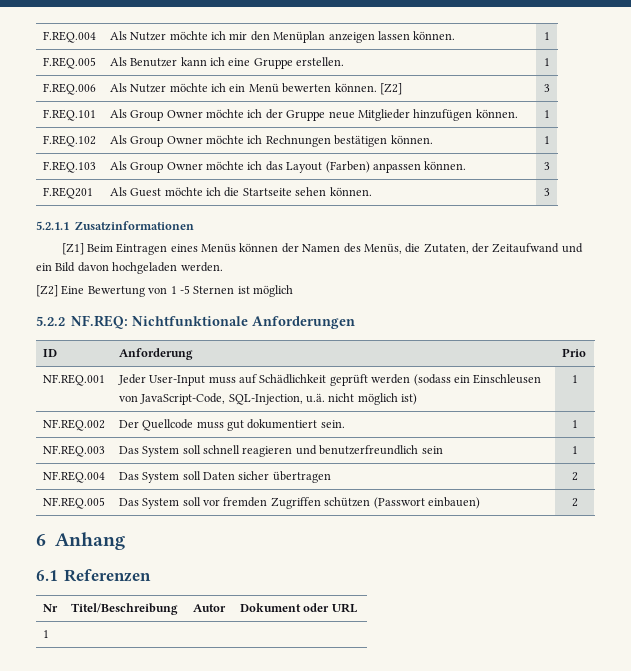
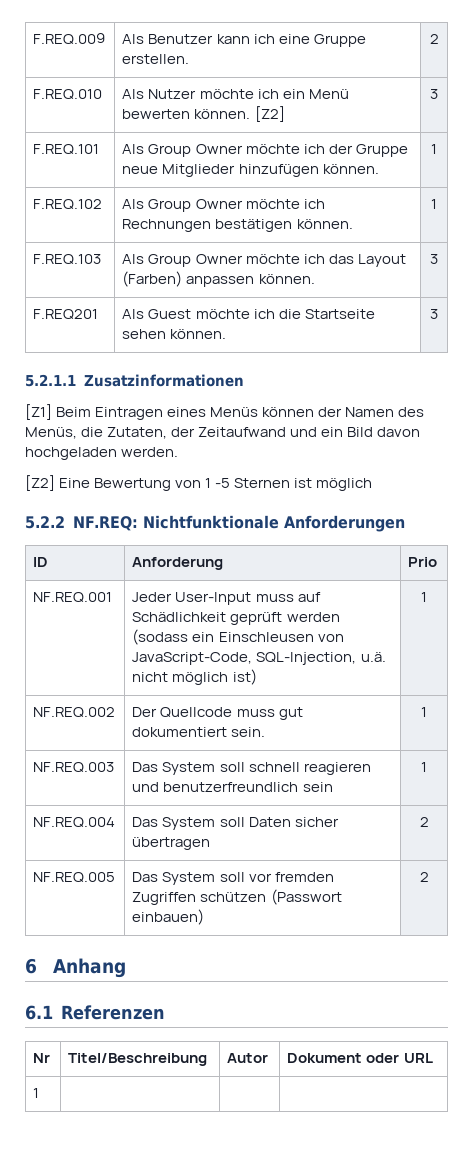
[42,31,96,43] [109,31,456,43] [544,32,550,40] [42,57,96,69] F.REQ.004 | Als Nutzer möchte ich mir den Menüplan anzeigen lassen können. | 1 // F.REQ.005 -> [33,33,106,45] F.REQ.009
[544,58,550,66] [42,83,96,95] 1 // F.REQ.006 -> [429,34,439,44] [33,89,103,100] 2 // F.REQ.010

